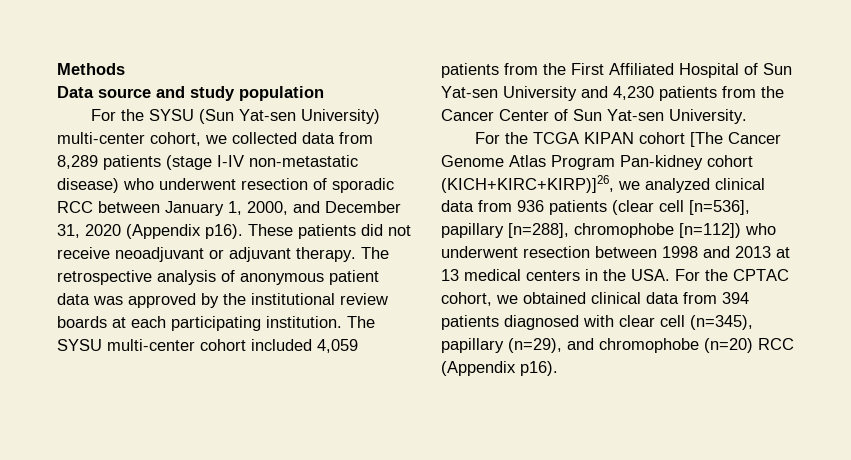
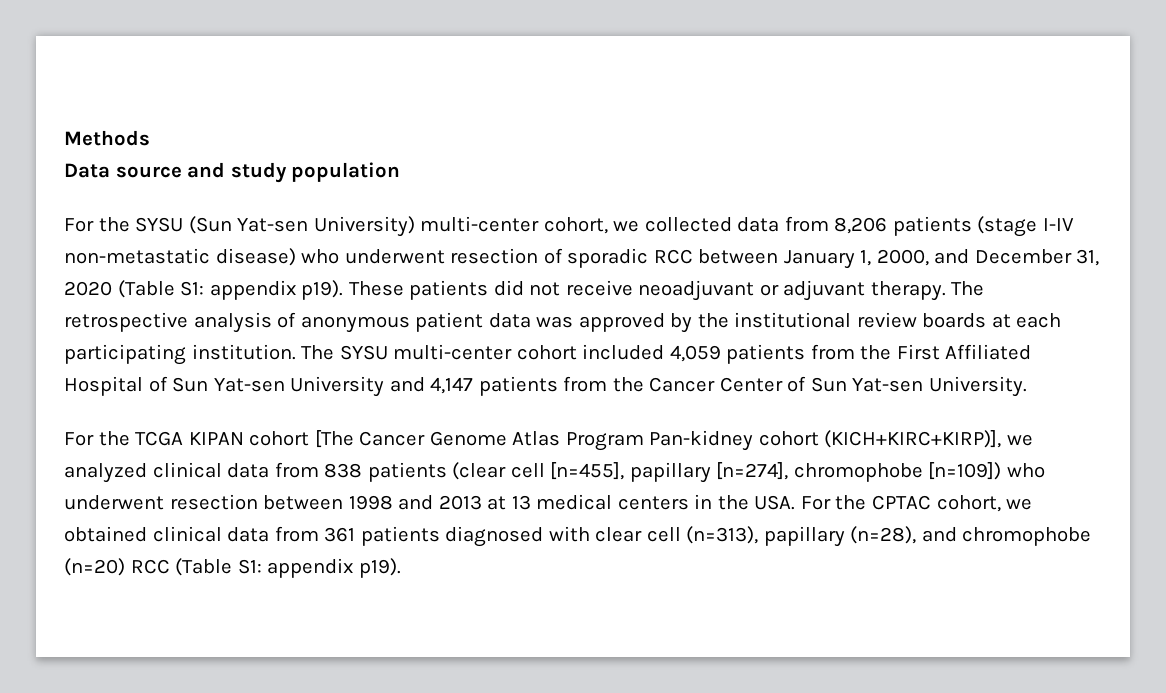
[57,155,98,169] 8,289 -> [834,217,888,234] 8,206
[126,224,243,239] (Appendix p16). -> [117,280,344,300] (Table S1: appendix p19).
[613,86,654,100] 4,230 -> [430,377,474,394] 4,147
[441,175,614,193] (KICH+KIRC+KIRP)]26, -> [824,430,1002,448] (KICH+KIRC+KIRP)],
[517,200,544,212] 936 -> [324,463,363,478] 838
[689,200,750,215] [441,223,741,238] [n=536], papillary [n=288], chromophobe [n=112]) -> [550,462,1002,483] [n=455], papillary [n=274], chromophobe [n=109])
[722,292,749,304] 394 -> [324,527,356,542] 361
[690,315,753,330] [441,338,562,353] (n=345), papillary (n=29), -> [686,526,917,547] (n=313), papillary (n=28),
[441,361,558,376] (Appendix p16). -> [175,558,401,578] (Table S1: appendix p19).

